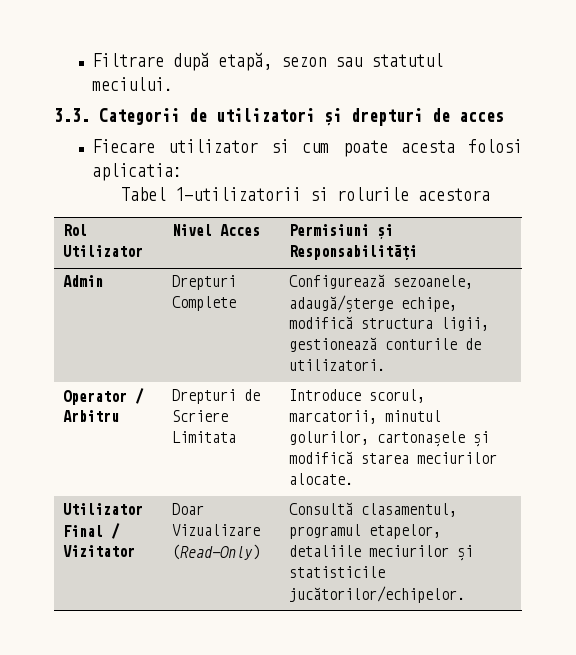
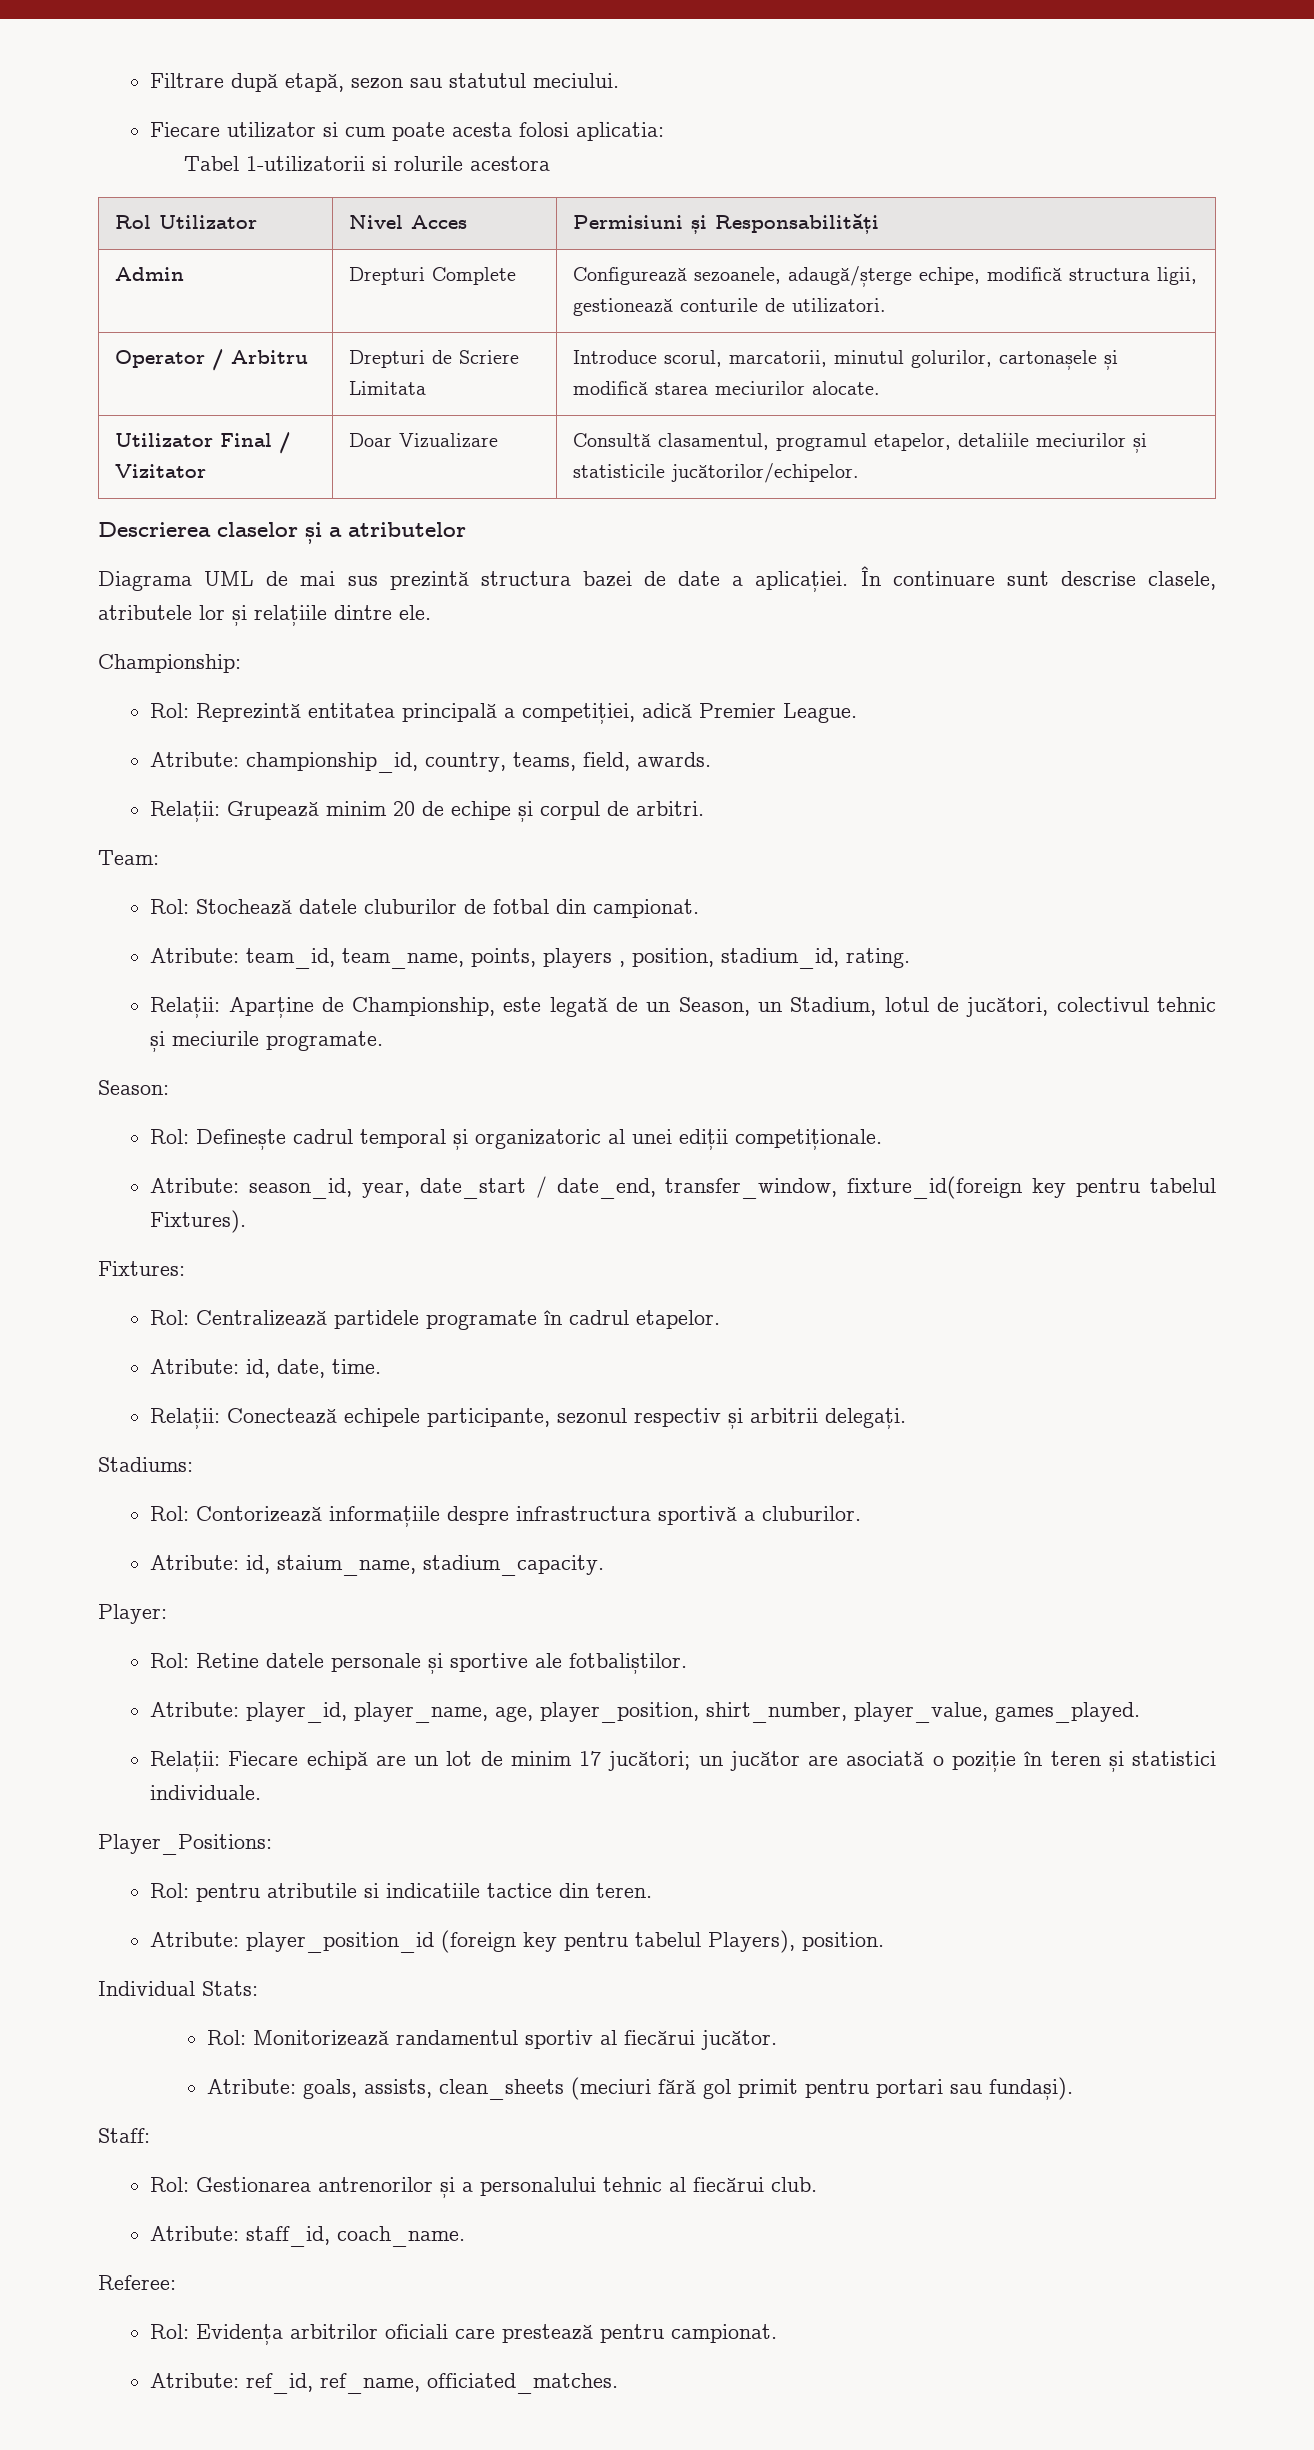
[54,108,504,126] // 3.3. Categorii de utilizatori și drepturi de acces -> (620, 80) none
[172,544,261,560] (Read-Only) -> (499, 440) none
(466, 594) none -> [98,522,466,544] [98,566,1216,592] [98,605,431,626] [98,654,241,673] [150,703,858,724] [150,752,712,773] [150,801,705,822] [98,850,159,865] [150,899,700,918] [150,948,911,969] [150,997,1216,1018] [150,1031,384,1052] [98,1080,169,1095] [150,1129,883,1150] [150,1176,1217,1199] [150,1210,247,1233] [98,1261,185,1276] [150,1310,721,1330] [150,1359,382,1378] [150,1408,907,1429] [98,1457,193,1472] [150,1506,862,1527] [150,1555,605,1576] [98,1604,167,1624] [150,1653,688,1674] [150,1702,1141,1723] [150,1751,1216,1772] [150,1785,262,1800] [98,1834,272,1855] [150,1883,653,1902] [150,1930,885,1953] [98,1981,258,1996] [207,2030,778,2050] [207,2077,1074,2100] [98,2128,150,2143] [150,2177,818,2198] [150,2226,466,2247] [98,2275,176,2290] [150,2324,778,2345] [150,2373,619,2394] // Descrierea claselor și a atributelor // Diagrama UML de mai sus prezintă structura bazei de date a aplicației. În continuare sunt descrise clasele, atributele lor și relațiile dintre ele. // Championship: // Rol: Reprezintă entitatea principală a competiției, adică Premier League. // Atribute: championship_id, country, teams, field, awards. // Relații: Grupează minim 20 de echipe și corpul de arbitri. // Team: // Rol: Stochează datele cluburilor de fotbal din campionat. // Atribute: team_id, team_name, points, players , position, stadium_id, rating. // Relații: Aparține de Championship, este legată de un Season, un Stadium, lotul de jucători, colectivul tehnic și meciurile programate. // Season: // Rol: Definește cadrul temporal și organizatoric al unei ediții competiționale. // Atribute: season_id, year, date_start / date_end, transfer_window, fixture_id(foreign key pentru tabelul Fixtures). // Fixtures: // Rol: Centralizează partidele programate în cadrul etapelor. // Atribute: id, date, time. // Relații: Conectează echipele participante, sezonul respectiv și arbitrii delegați. // Stadiums: // Rol: Contorizează informațiile despre infrastructura sportivă a cluburilor. // Atribute: id, staium_name, stadium_capacity. // Player: // Rol: Retine datele personale și sportive ale fotbaliștilor. // Atribute: player_id, player_name, age, player_position, shirt_number, player_value, games_played. // Relații: Fiecare echipă are un lot de minim 17 jucători; un jucător are asociată o poziție în teren și statistici individuale. // Player_Positions: // Rol: pentru atributile si indicatiile tactice din teren. // Atribute: player_position_id (foreign key pentru tabelul Players), position. // Individual Stats: // Rol: Monitorizează randamentul sportiv al fiecărui jucător. // Atribute: goals, assists, clean_sheets (meciuri fără gol primit pentru portari sau fundași). // Staff: // Rol: Gestionarea antrenorilor și a personalului tehnic al fiecărui club. // Atribute: staff_id, coach_name. // Referee: // Rol: Evidența arbitrilor oficiali care prestează pentru campionat. // Atribute: ref_id, ref_name, officiated_matches.

